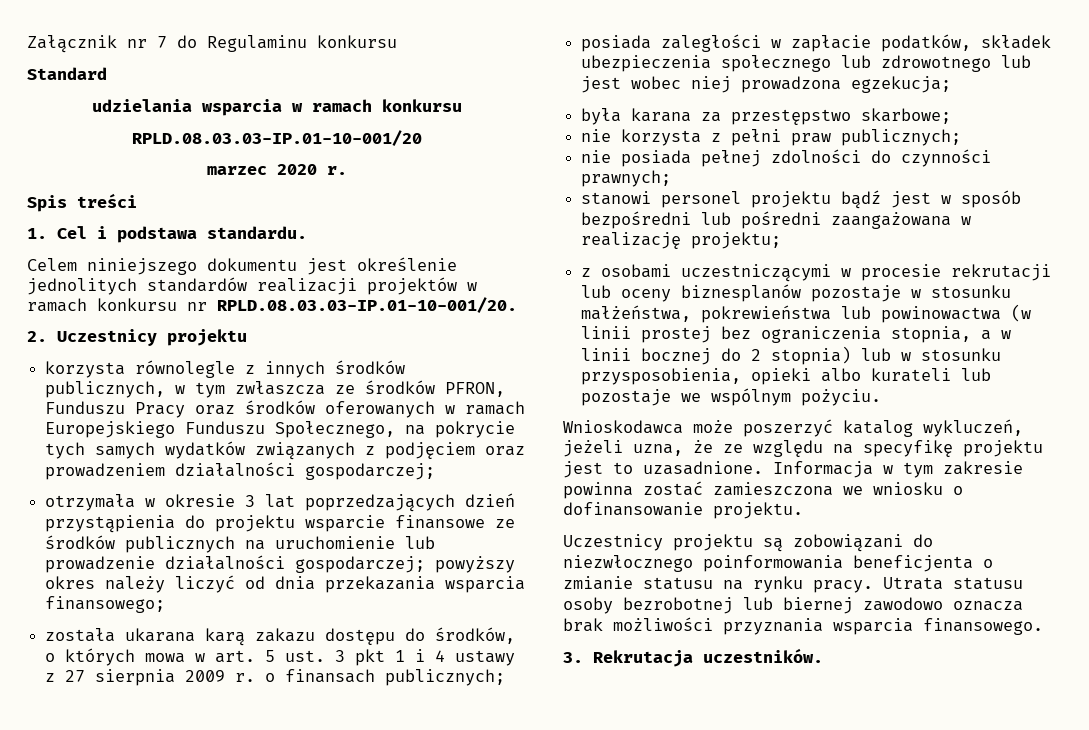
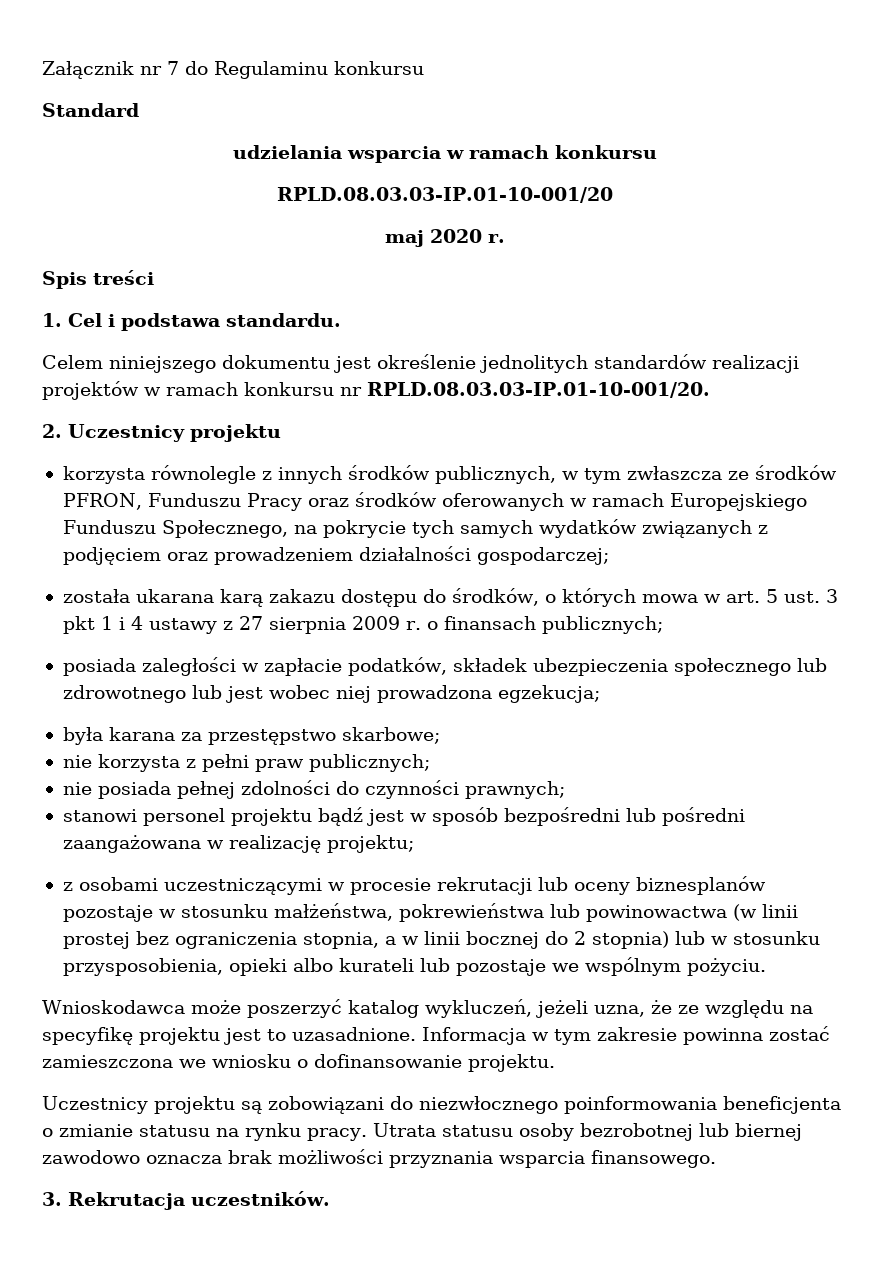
[206,166,267,175] marzec -> [385,230,425,247] maj
[45,493,516,512] [45,515,516,533] [45,535,436,553] [45,555,516,573] [45,575,526,593] [45,596,166,613] // otrzymała w okresie 3 lat poprzedzających dzień przystąpienia do projektu wsparcie finansowe ze środków publicznych na uruchomienie lub prowadzenie działalności gospodarczej; powyższy okres należy liczyć od dnia przekazania wsparcia finansowego; -> (609, 556) none

